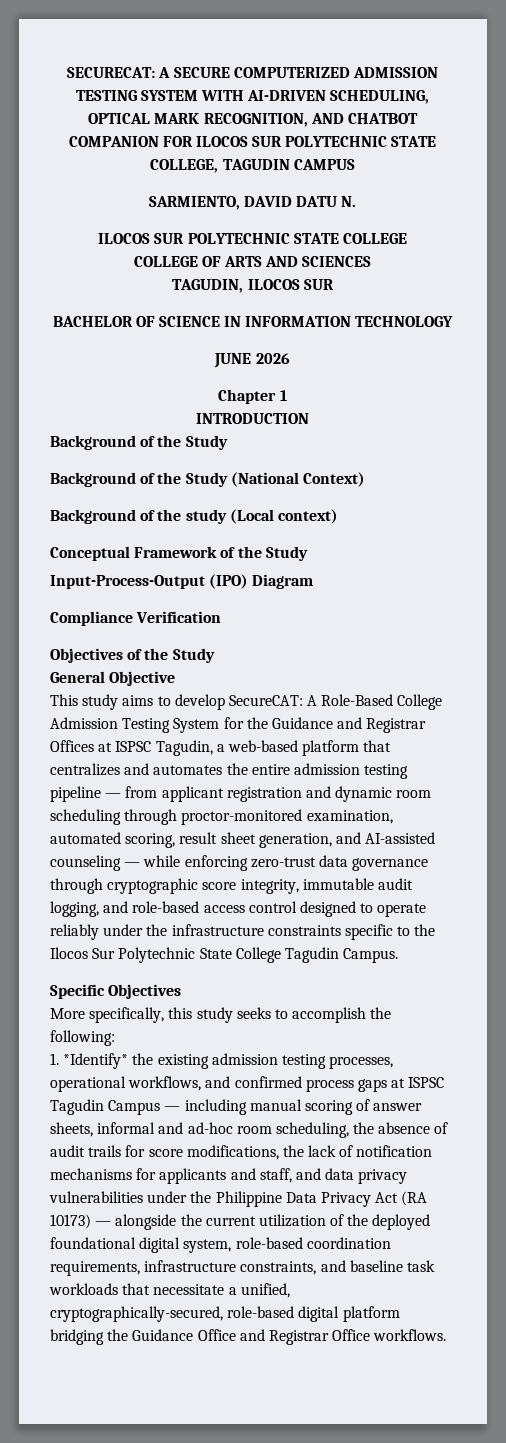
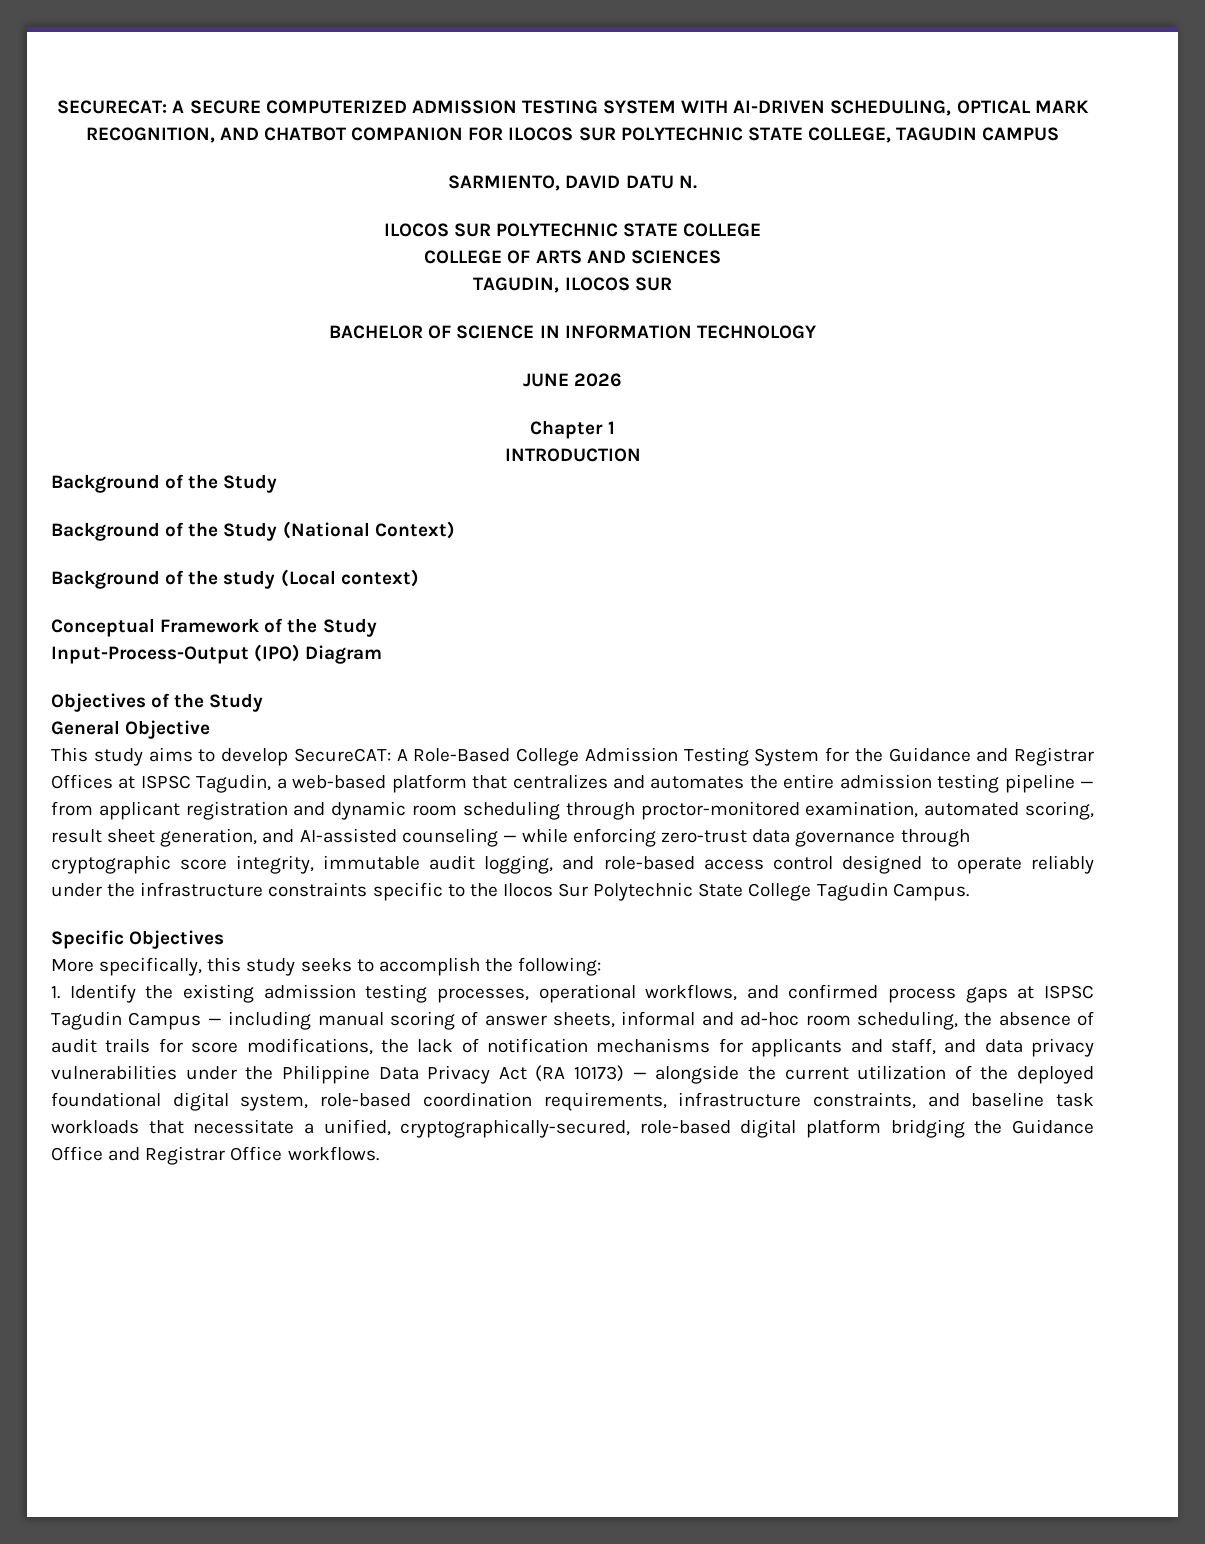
[50,611,222,626] // Compliance Verification -> (383, 654) none
[63,1053,129,1069] *Identify* -> [69,984,136,1003] Identify

